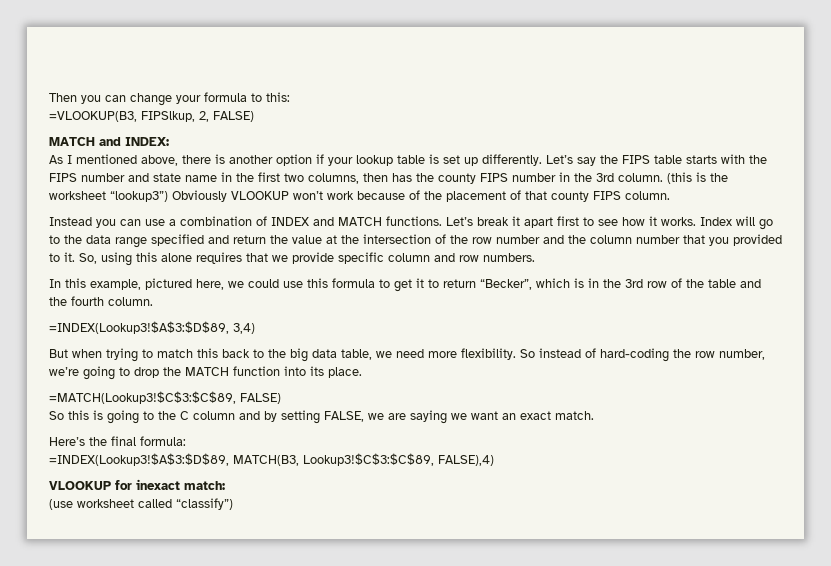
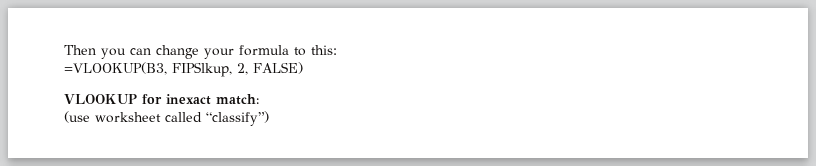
[49,137,169,146] [49,154,767,166] [49,172,728,184] [49,190,670,202] [49,216,773,230] [49,234,782,248] [49,252,535,266] [49,278,761,292] [49,296,153,306] [49,321,255,334] [49,348,765,362] [49,366,362,380] [49,391,281,404] [49,410,594,424] [49,436,186,446] [49,453,494,466] // MATCH and INDEX: // As I mentioned above, there is another option if your lookup table is set up differently. Let’s say the FIPS table starts with the FIPS number and state name in the first two columns, then has the county FIPS number in the 3rd column. (this is the worksheet “lookup3”) Obviously VLOOKUP won’t work because of the placement of that county FIPS column. // Instead you can use a combination of INDEX and MATCH functions. Let’s break it apart first to see how it works. Index will go to the data range specified and return the value at the intersection of the row number and the column number that you provided to it. So, using this alone requires that we provide specific column and row numbers. // In this example, pictured here, we could use this formula to get it to return “Becker”, which is in the 3rd row of the table and the fourth column. // =INDEX(Lookup3!$A$3:$D$89, 3,4) // But when trying to match this back to the big data table, we need more flexibility. So instead of hard-coding the row number, we’re going to drop the MATCH function into its place. // =MATCH(Lookup3!$C$3:$C$89, FALSE) // So this is going to the C column and by setting FALSE, we are saying we want an exact match. // Here’s the final formula: // =INDEX(Lookup3!$A$3:$D$89, MATCH(B3, Lookup3!$C$3:$C$89, FALSE),4) -> (303, 68) none

